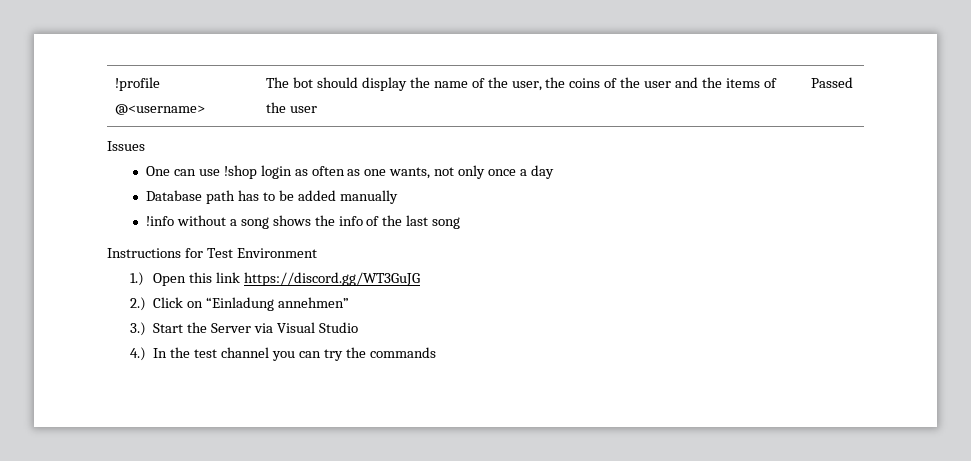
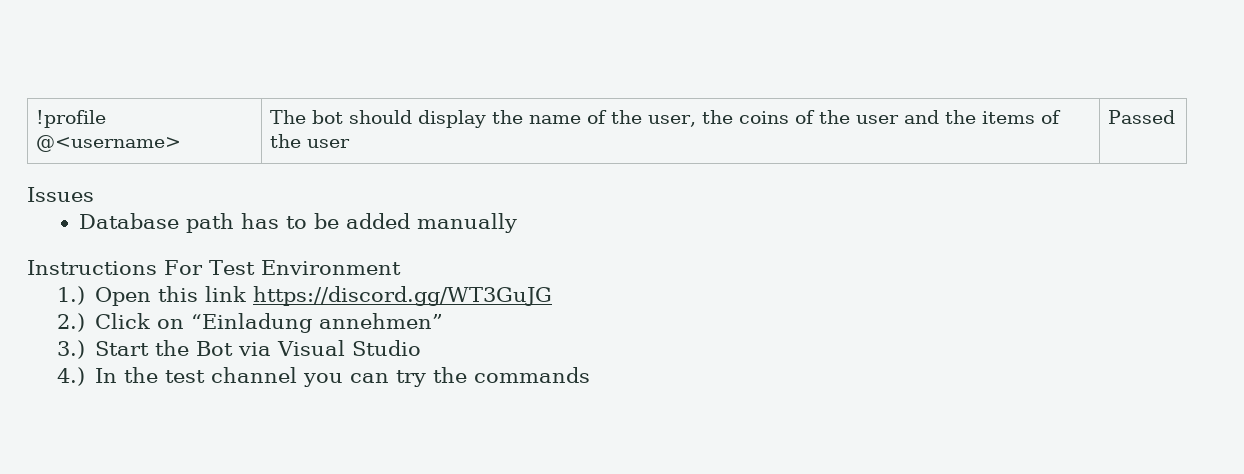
[146,165,554,179] // One can use !shop login as often as one wants, not only once a day -> (94, 194) none
[146,215,461,229] // !info without a song shows the info of the last song -> (518, 223) none
[184,248,203,258] for -> [164,260,203,275] For
[211,323,252,333] Server -> [195,341,233,356] Bot

